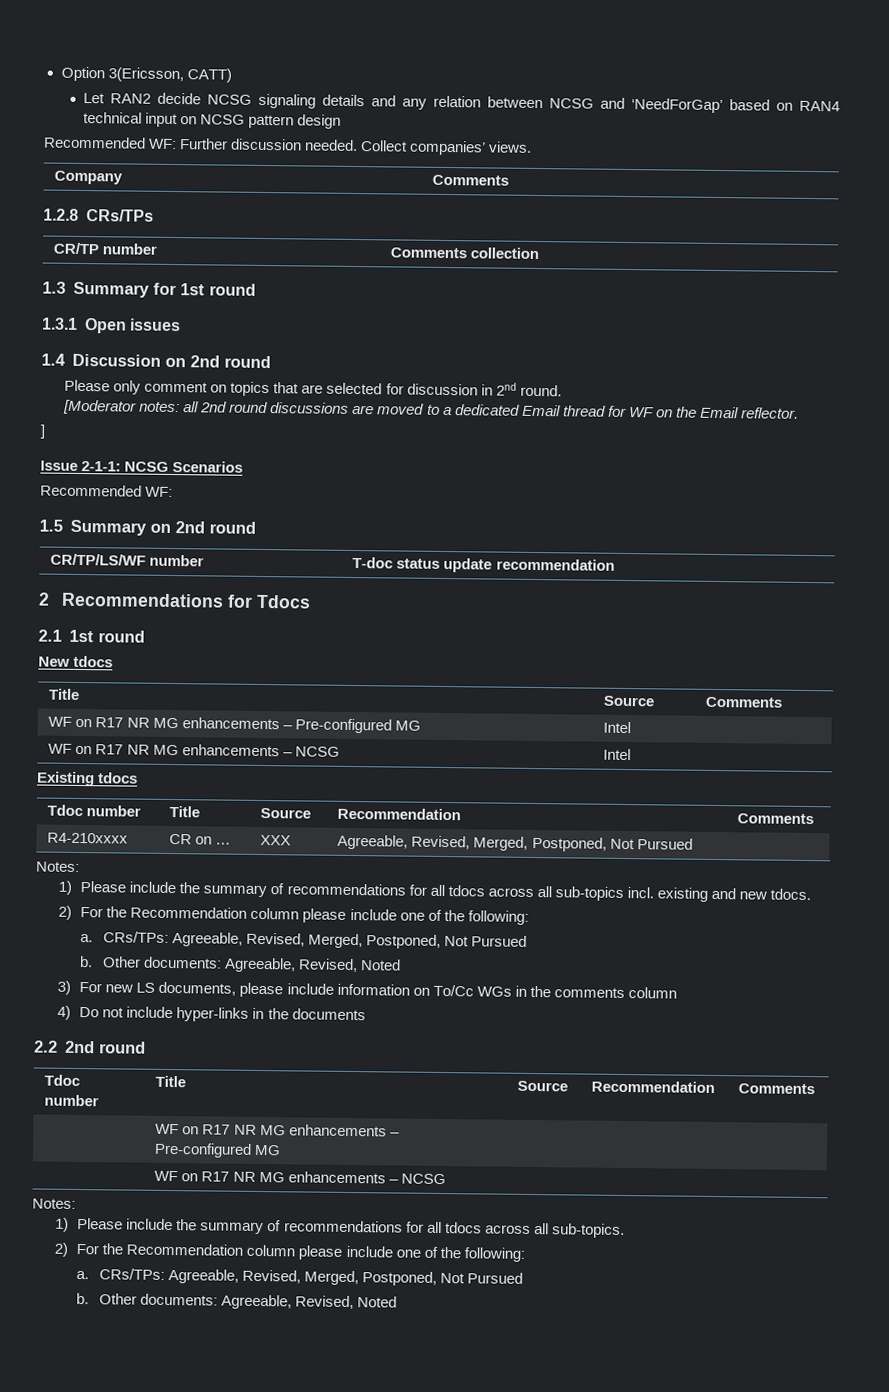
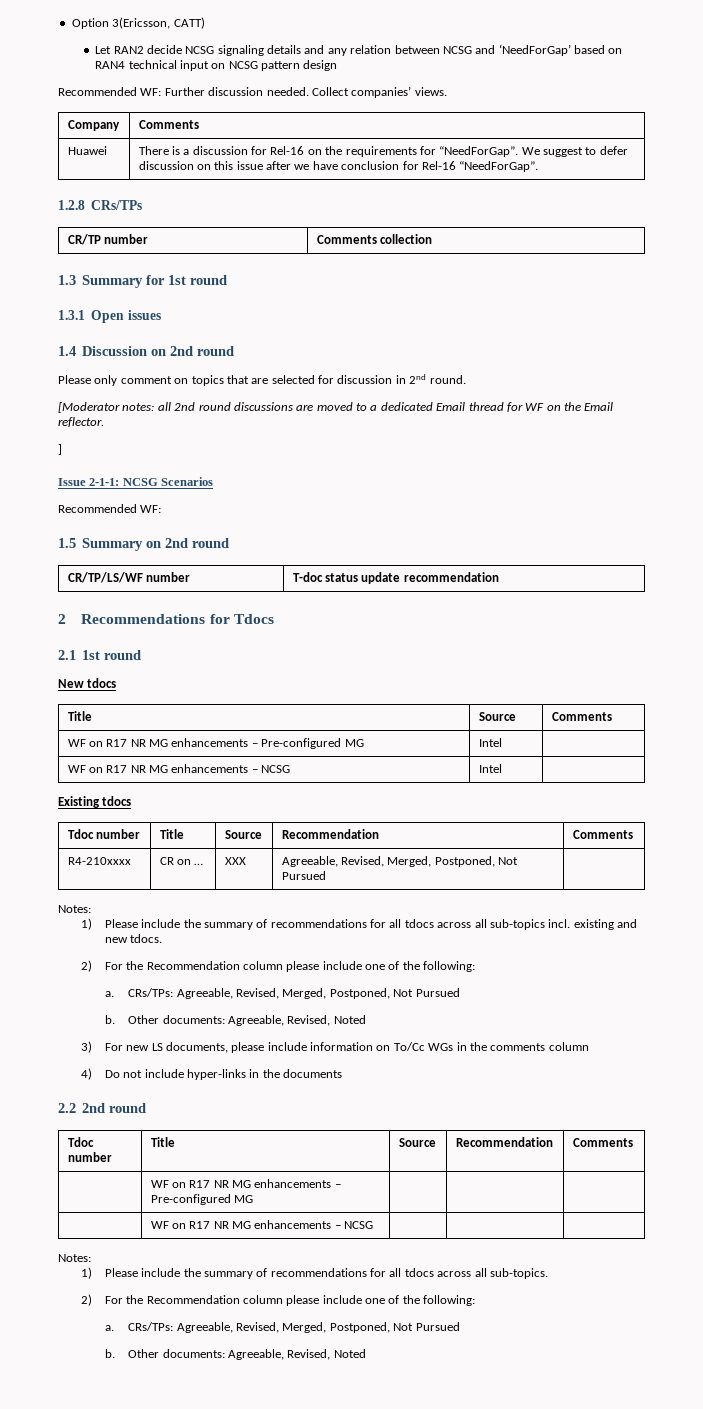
(510, 180) none -> [67,146,107,155] [138,146,628,157] [138,161,539,172] // Huawei | There is a discussion for Rel-16 on the requirements for “NeedForGap”. We suggest to defer discussion on this issue after we have conclusion for Rel-16 “NeedForGap”.

